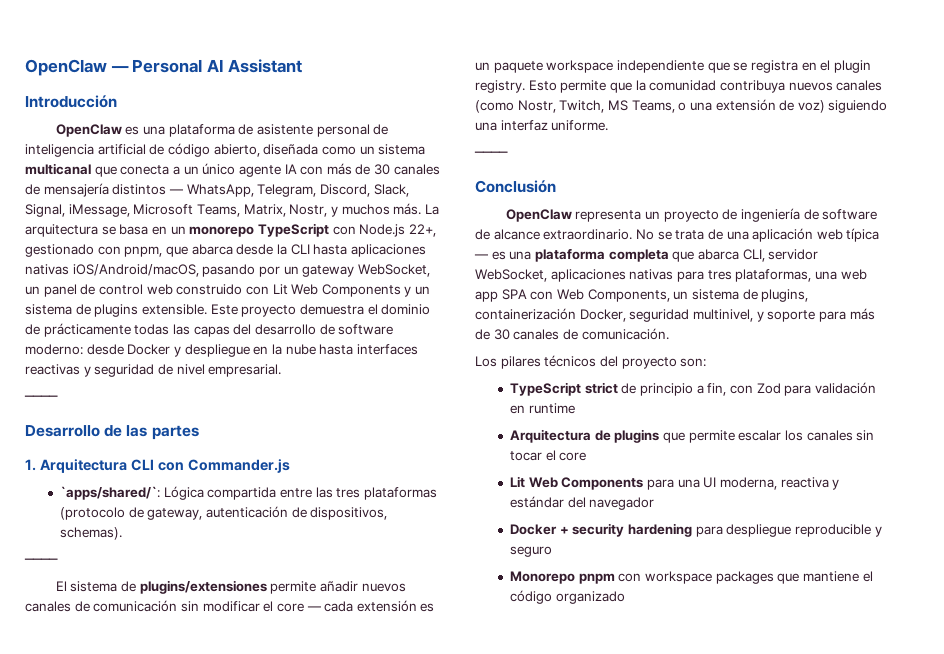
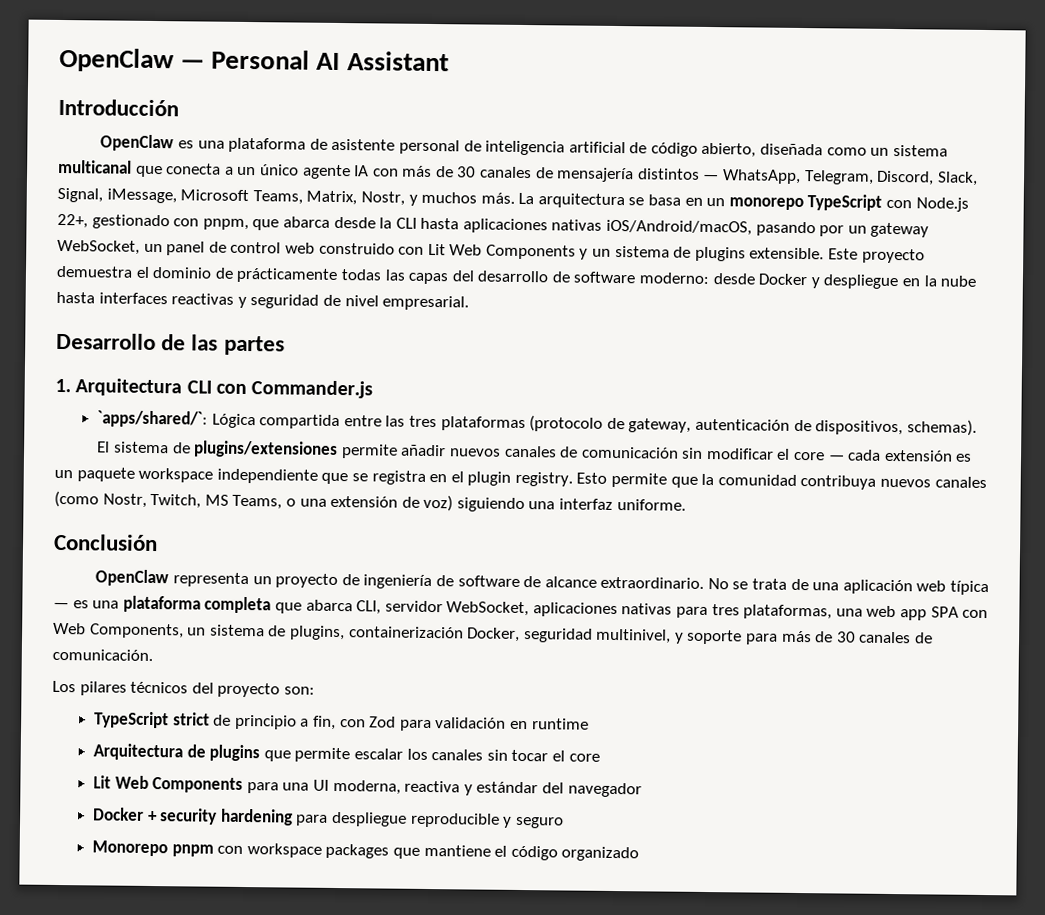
[24,395,58,401] // ──── -> (470, 303) none
[24,558,58,564] // ──── -> (977, 427) none
[474,151,508,157] // ──── -> (686, 505) none

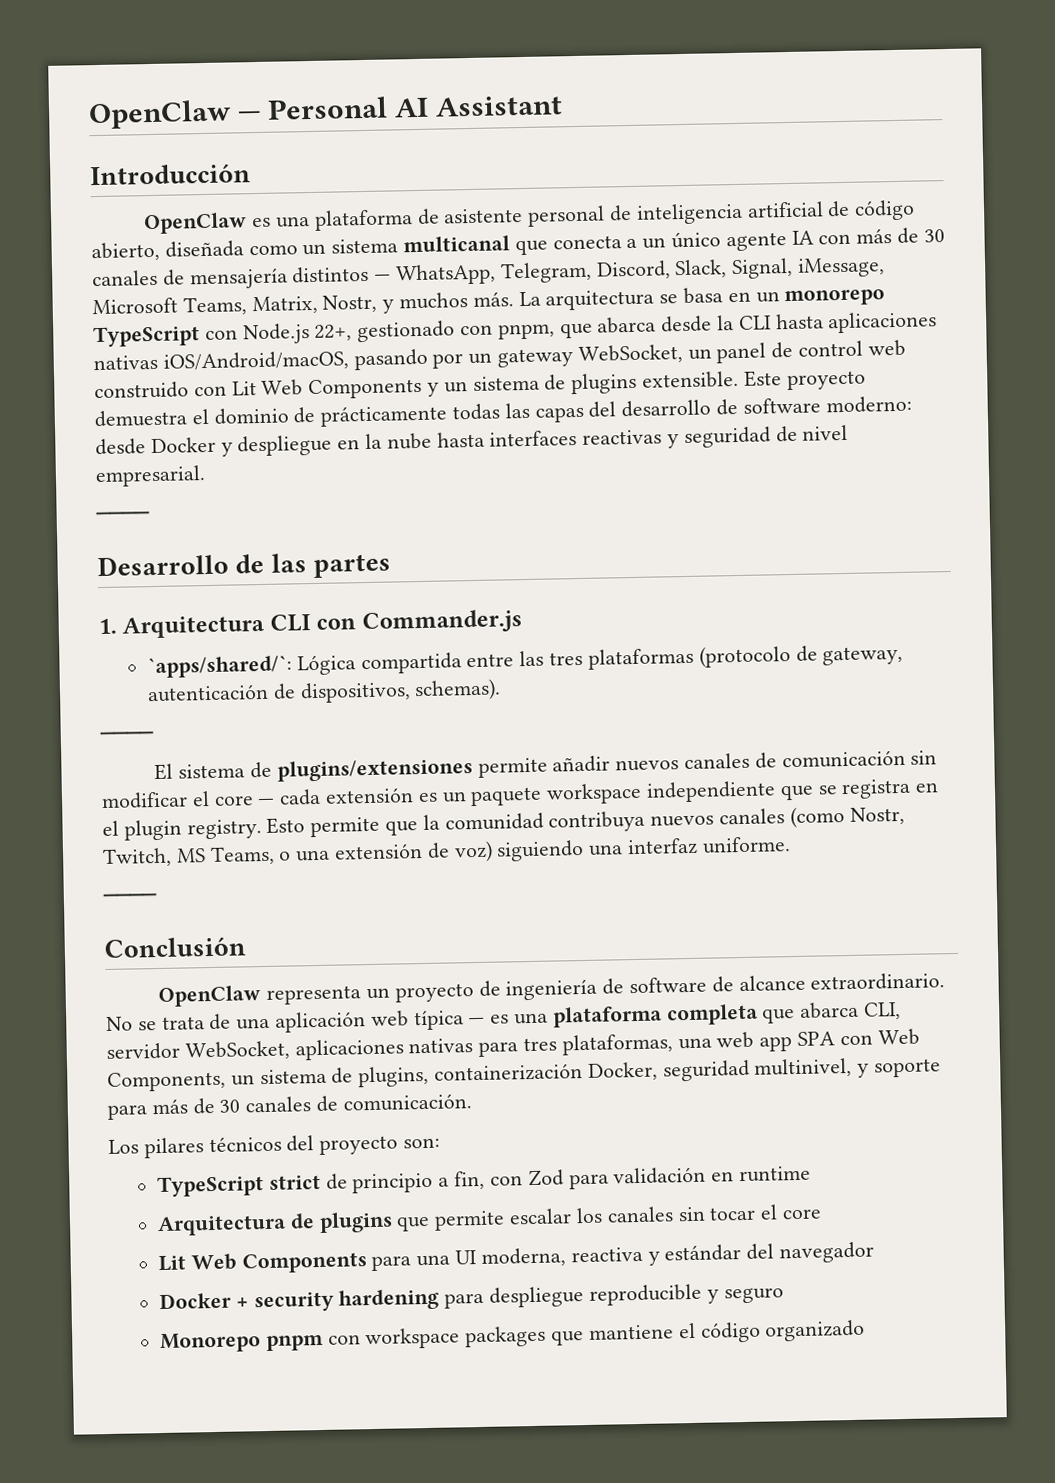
(470, 303) none -> [95,511,150,522] // ────
(977, 427) none -> [99,731,154,742] // ────
(686, 505) none -> [102,893,157,904] // ────

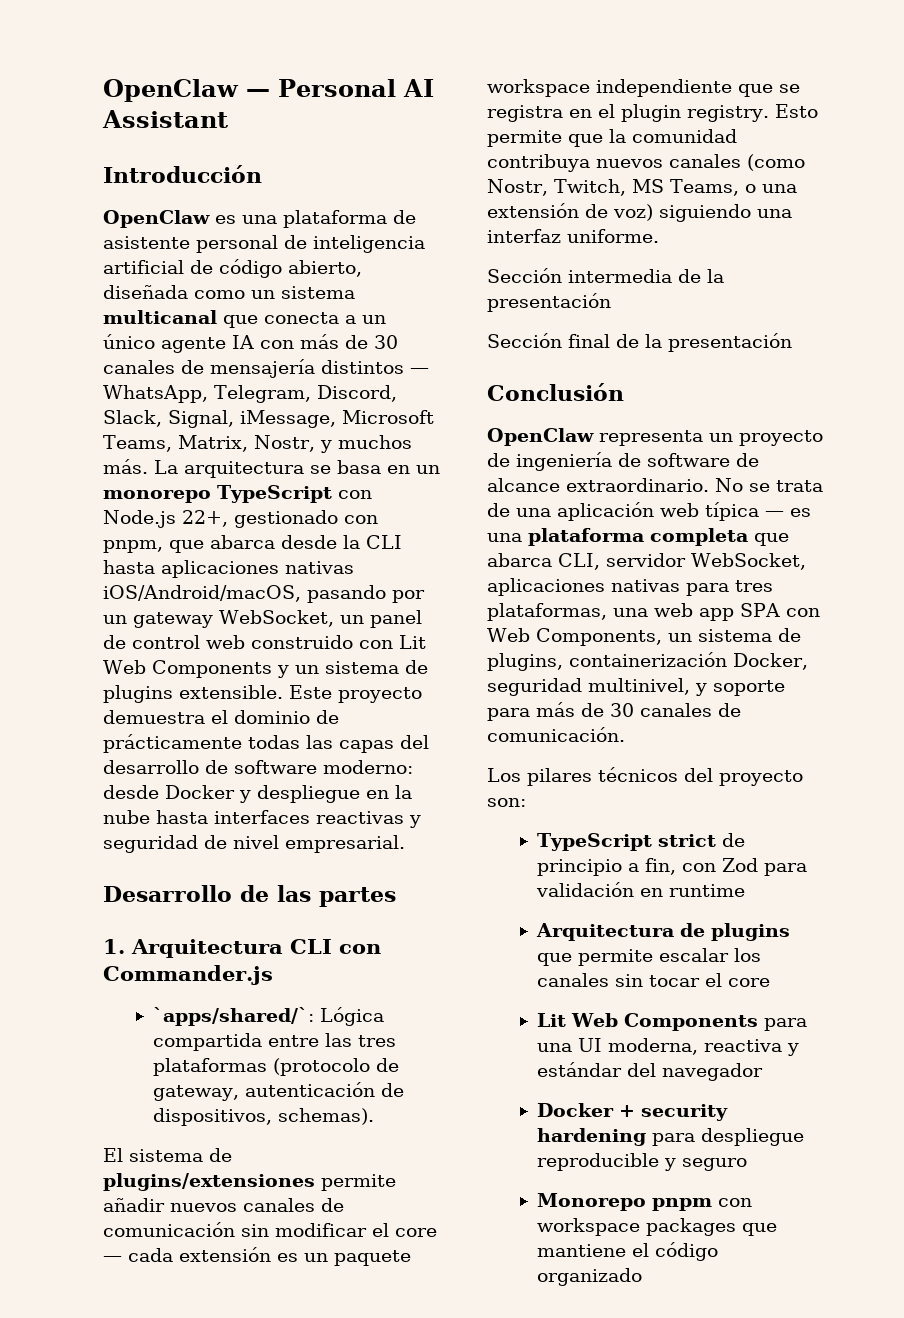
[95,511,150,522] // ──── -> (405, 844) none
[99,731,154,742] // ──── -> (375, 1116) none
[102,893,157,904] ──── -> [487,268,724,283] [487,293,611,312] [487,333,792,352] Sección intermedia de la presentación // Sección final de la presentación

